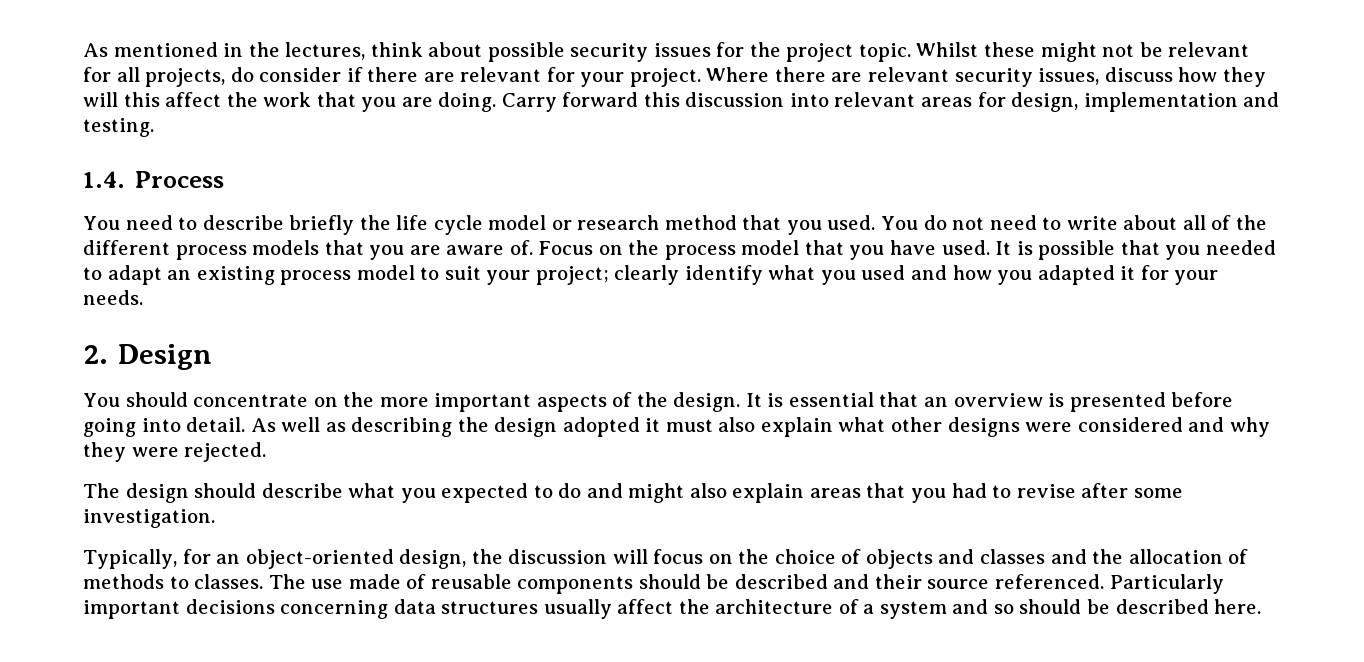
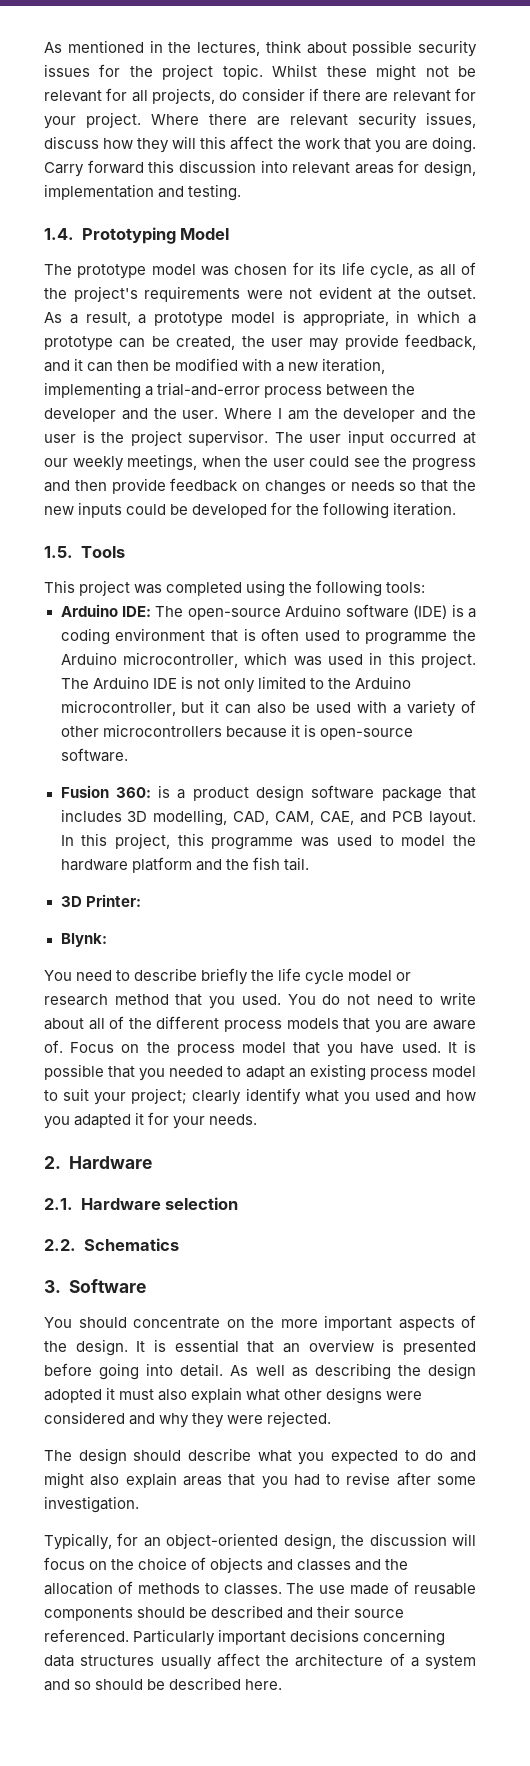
[135,171,225,188] Process -> [81,227,229,244] [44,262,477,279] [44,286,476,302] [44,310,477,327] [44,334,476,351] [44,358,386,374] [44,382,416,399] [44,408,477,422] [44,430,476,446] [44,454,476,471] [44,478,477,495] [44,502,457,519] [44,546,125,558] [44,580,426,597] [60,604,476,620] [60,628,476,645] [60,652,477,668] [60,676,411,693] [60,700,476,717] [60,724,413,740] [60,748,128,762] [60,785,476,802] [60,809,476,826] [60,833,476,850] [60,857,309,873] [60,894,141,907] [60,933,107,947] Prototyping Model // The prototype model was chosen for its life cycle, as all of the project's requirements were not evident at the outset. As a result, a prototype model is appropriate, in which a prototype can be created, the user may provide feedback, and it can then be modified with a new iteration, implementing a trial-and-error process between the developer and the user. Where I am the developer and the user is the project supervisor. The user input occurred at our weekly meetings, when the user could see the progress and then provide feedback on changes or needs so that the new inputs could be developed for the following iteration. // 1.5. Tools // This project was completed using the following tools: // Arduino IDE: The open-source Arduino software (IDE) is a coding environment that is often used to programme the Arduino microcontroller, which was used in this project. The Arduino IDE is not only limited to the Arduino microcontroller, but it can also be used with a variety of other microcontrollers because it is open-source software. // Fusion 360: is a product design software package that includes 3D modelling, CAD, CAM, CAE, and PCB layout. In this project, this programme was used to model the hardware platform and the fish tail. // 3D Printer: // Blynk:
[118,344,213,370] Design -> [68,1156,152,1169] [44,1197,238,1210] [44,1238,179,1251] [44,1279,146,1293] Hardware // 2.1. Hardware selection // 2.2. Schematics // 3. Software

